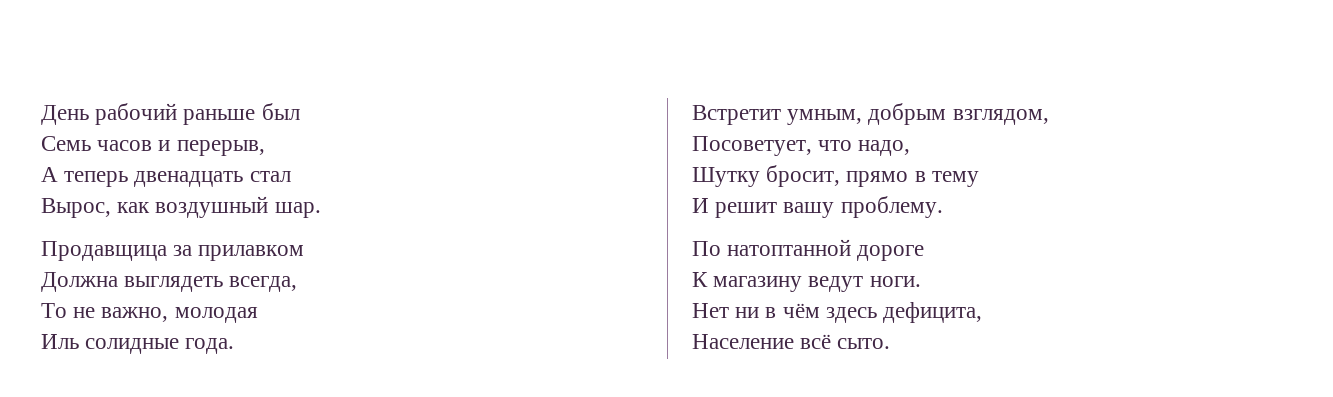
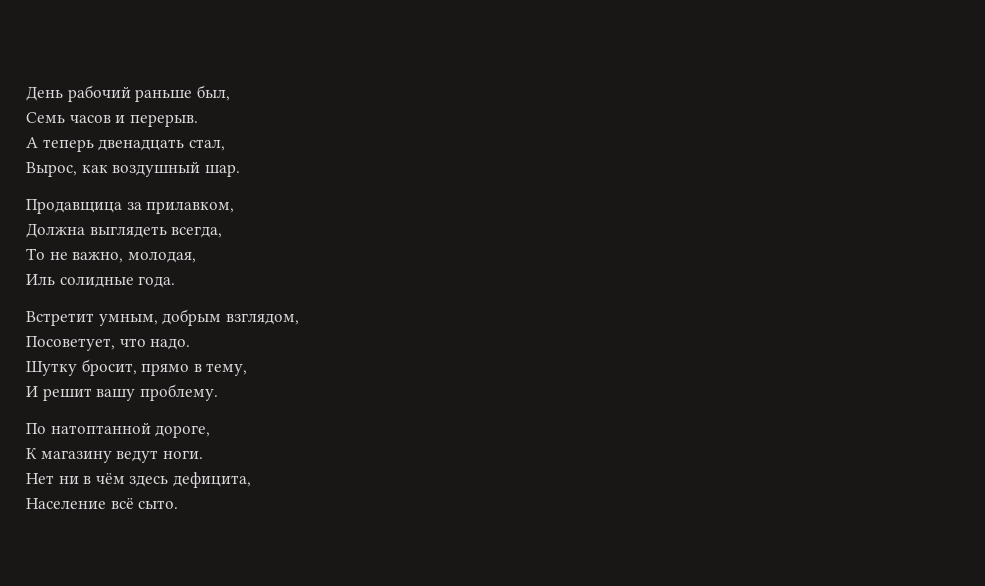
[261,103,300,120] был -> [196,85,230,101] был,
[176,140,265,156] перерыв, -> [129,114,198,127] перерыв.
[249,171,291,182] стал -> [188,139,225,151] стал,
[198,245,305,261] прилавком -> [146,201,235,214] прилавком,
[174,307,258,323] молодая -> [127,251,196,263] молодая,
[858,140,911,156] надо, -> [150,338,191,350] надо.
[931,171,979,187] тему -> [206,363,248,376] тему,
[857,245,925,261] дороге -> [155,425,211,438] дороге,

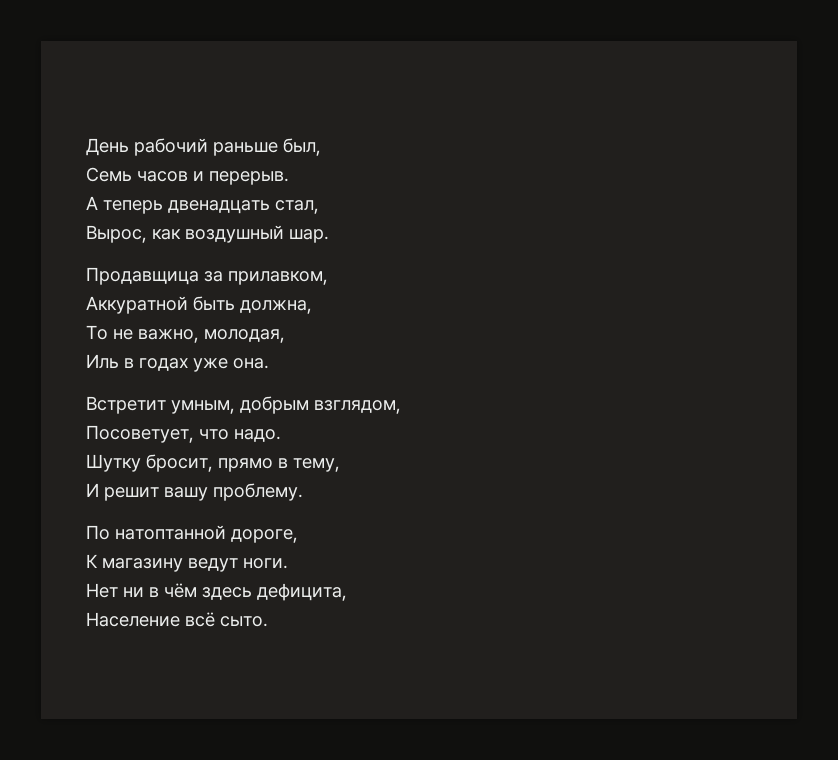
[26,223,223,238] Должна выглядеть всегда, -> [86,296,312,314] Аккуратной быть должна,
[59,276,176,288] солидные года. -> [124,358,269,372] в годах уже она.

